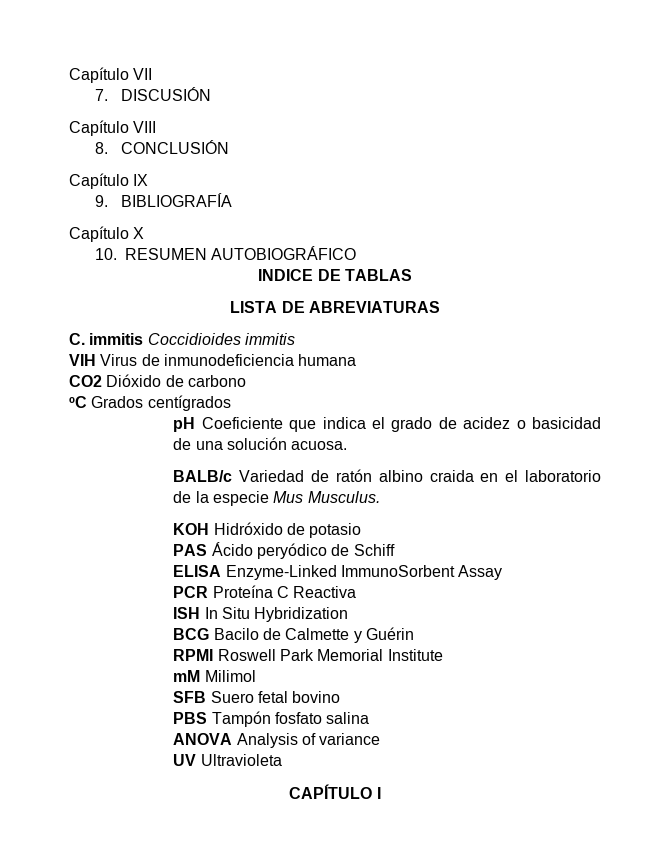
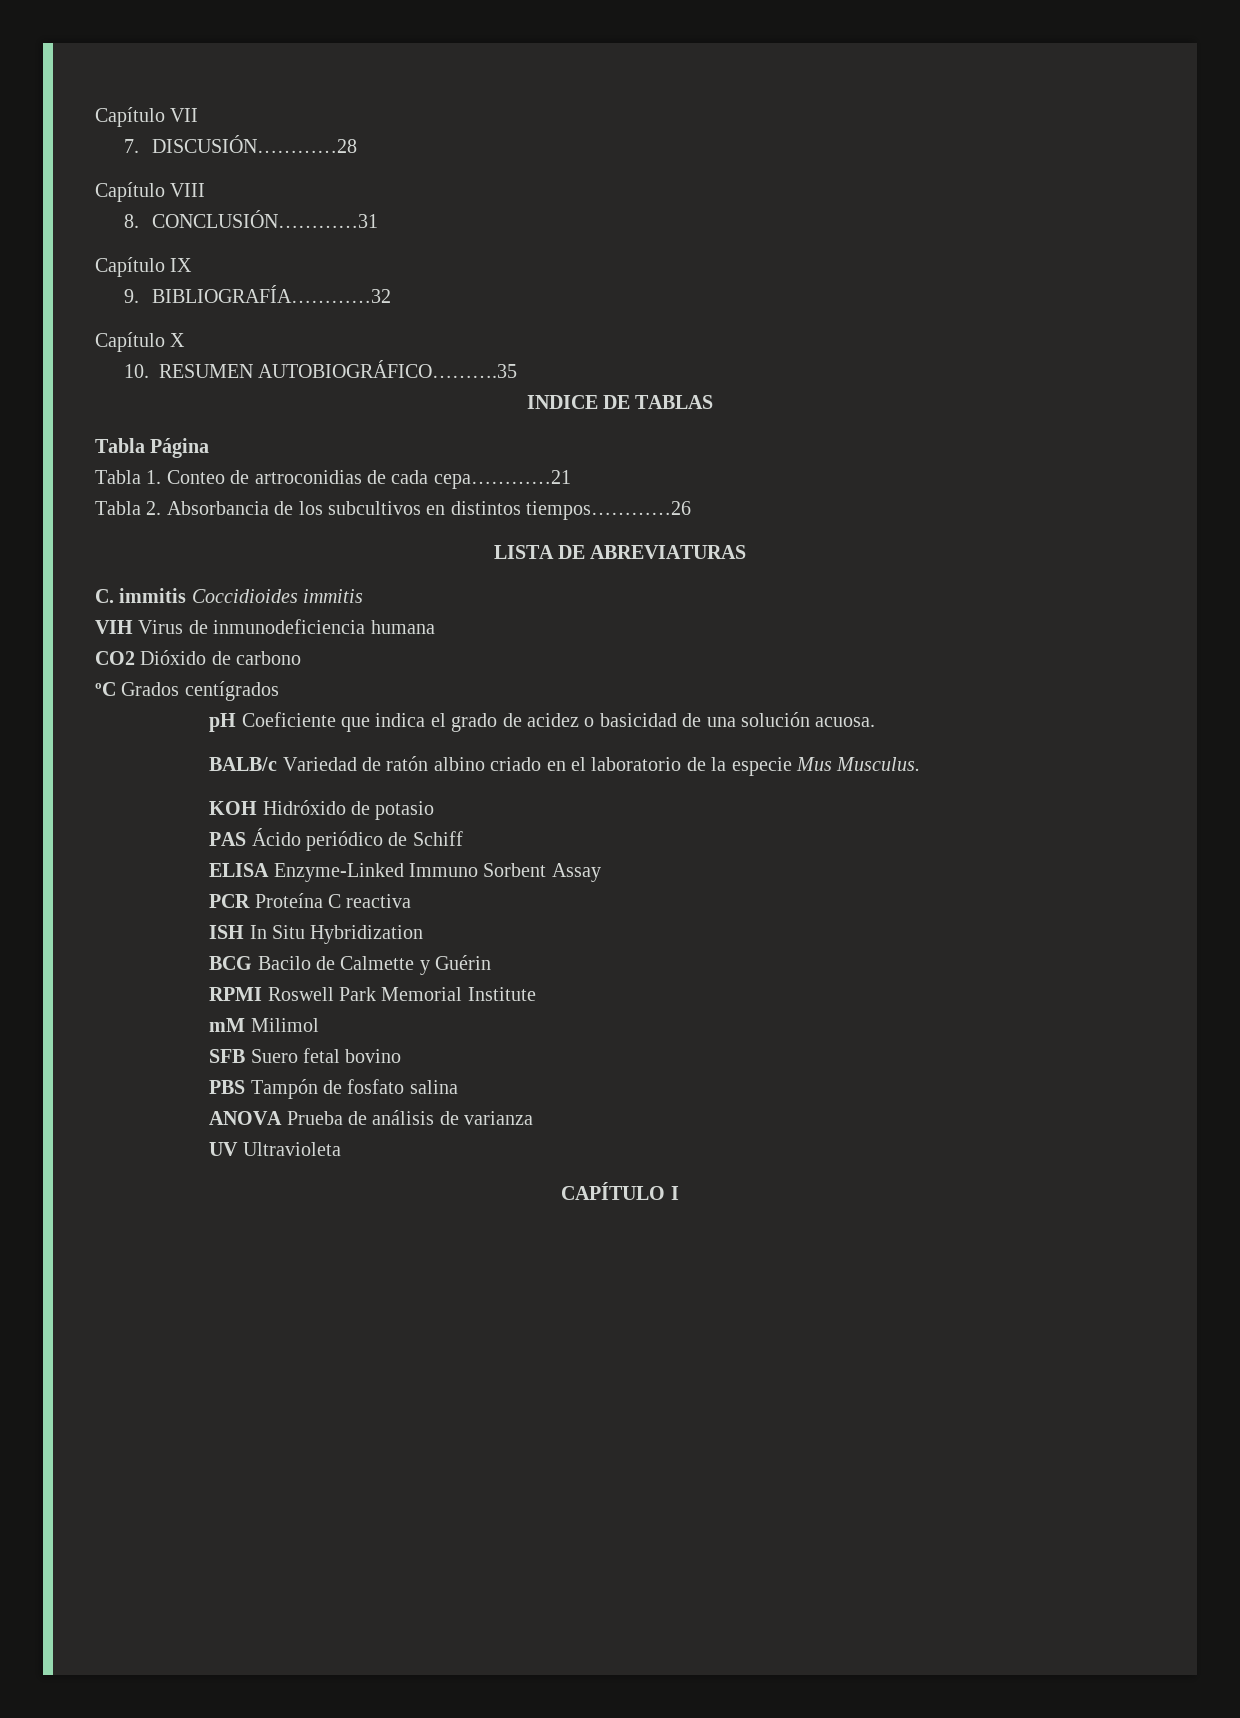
[121,87,212,101] DISCUSIÓN -> [152,135,358,153] DISCUSIÓN…………28
[121,140,230,154] CONCLUSIÓN -> [152,210,379,228] CONCLUSIÓN…………31
[121,193,233,207] BIBLIOGRAFÍA -> [152,285,392,303] BIBLIOGRAFÍA…………32
[211,246,357,260] AUTOBIOGRÁFICO -> [257,360,517,378] AUTOBIOGRÁFICO……….35
(412, 275) none -> [95,438,210,458] [95,470,571,489] [95,501,692,520] // Tabla Página // Tabla 1. Conteo de artroconidias de cada cepa…………21 // Tabla 2. Absorbancia de los subcultivos en distintos tiempos…………26
[429,470,474,482] craida -> [490,757,542,771] criado
[257,543,328,559] peryódico -> [306,831,384,851] periódico
[341,565,456,577] ImmunoSorbent -> [409,863,547,877] Immuno Sorbent
[293,586,357,598] Reactiva -> [346,894,412,908] reactiva
(271, 719) none -> [323,1080,343,1094] de
[236,733,381,748] Analysis of variance -> [286,1110,534,1125] Prueba de análisis de varianza

